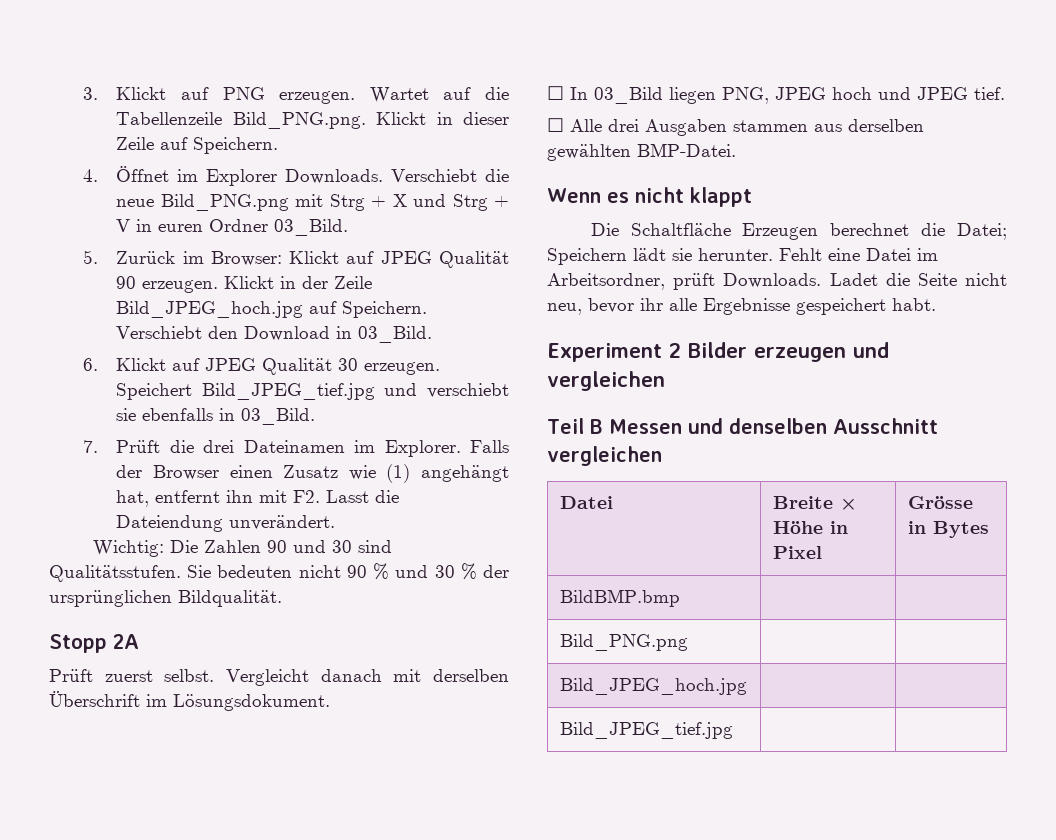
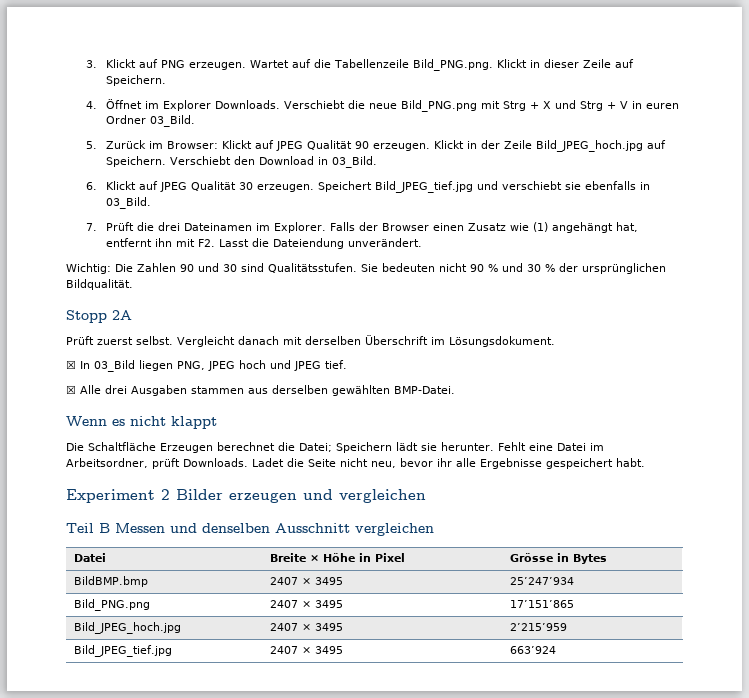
[547,86,564,100] ☐ -> [66,360,76,369] ☒
[547,118,564,132] ☐ -> [66,385,76,394] ☒
[559,634,688,651] [559,678,747,695] [559,722,733,739] | // Bild_PNG.png | | // Bild_JPEG_hoch.jpg | | // Bild_JPEG_tief.jpg | | -> [269,577,343,585] [509,577,574,585] [73,599,150,611] [269,600,343,608] [509,600,574,608] [73,622,181,634] [269,623,343,631] [509,623,567,631] [73,645,172,657] [269,646,343,654] [509,646,556,654] 2407 × 3495 | 25’247’934 // Bild_PNG.png | 2407 × 3495 | 17’151’865 // Bild_JPEG_hoch.jpg | 2407 × 3495 | 2’215’959 // Bild_JPEG_tief.jpg | 2407 × 3495 | 663’924

